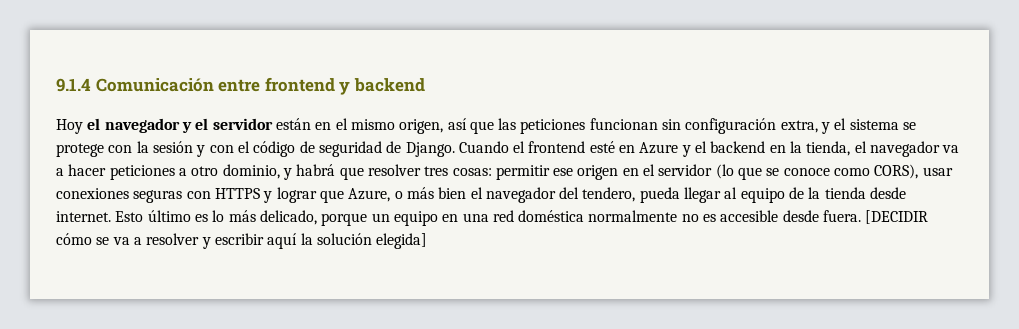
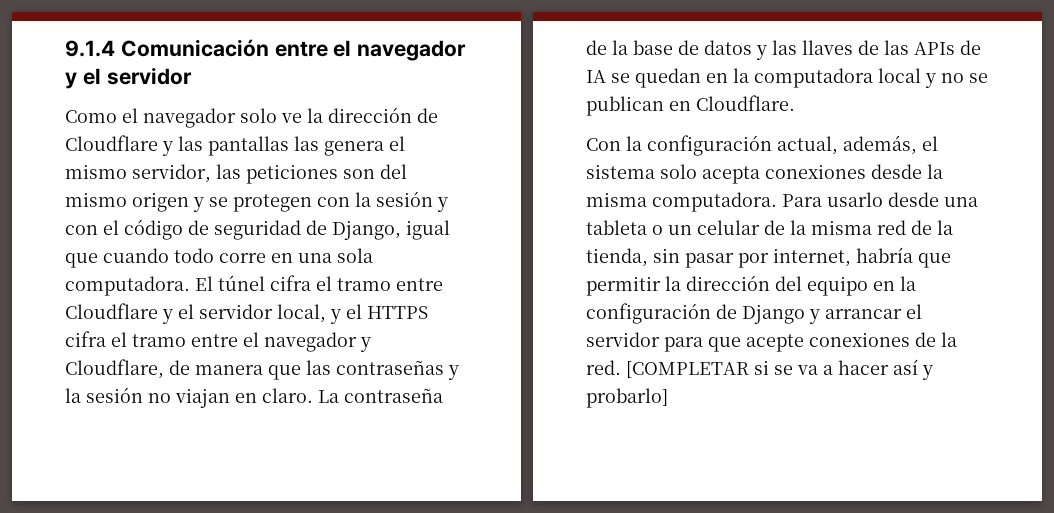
[264,77,425,95] [56,119,83,134] frontend y backend // Hoy -> (328, 49) none
[275,118,917,134] [56,143,104,157] están en el mismo origen, así que las peticiones funcionan sin configuración extra, y el sistema se protege -> [65,107,438,128] [65,135,405,156] [65,164,407,184] [65,192,312,212] // Como el navegador solo ve la dirección de Cloudflare y las pantallas las genera el mismo servidor, las peticiones son del mismo origen y se protegen
[405,141,960,157] [56,164,953,180] [56,187,907,203] [56,210,929,226] [56,233,428,249] Django. Cuando el frontend esté en Azure y el backend en la tienda, el navegador va a hacer peticiones a otro dominio, y habrá que resolver tres cosas: permitir ese origen en el servidor (lo que se conoce como CORS), usar conexiones seguras con HTTPS y lograr que Azure, o más bien el navegador del tendero, pueda llegar al equipo de la tienda desde internet. Esto último es lo más delicado, porque un equipo en una red doméstica normalmente no es accesible desde fuera. [DECIDIR cómo se va a resolver y escribir aquí la solución elegida] -> [332,220,450,240] [65,248,373,268] [65,275,443,296] [65,303,428,324] [65,331,371,352] [65,359,459,380] [65,387,443,408] [586,40,981,60] [586,68,988,88] [586,95,795,116] [586,135,938,156] [586,164,943,184] [586,192,978,212] [586,220,953,235] [586,247,951,268] [586,275,916,296] [586,303,922,324] [586,332,957,352] [586,359,933,380] [586,388,668,408] Django, igual que cuando todo corre en una sola computadora. El túnel cifra el tramo entre Cloudflare y el servidor local, y el HTTPS cifra el tramo entre el navegador y Cloudflare, de manera que las contraseñas y la sesión no viajan en claro. La contraseña de la base de datos y las llaves de las APIs de IA se quedan en la computadora local y no se publican en Cloudflare. // Con la configuración actual, además, el sistema solo acepta conexiones desde la misma computadora. Para usarlo desde una tableta o un celular de la misma red de la tienda, sin pasar por internet, habría que permitir la dirección del equipo en la configuración de Django y arrancar el servidor para que acepte conexiones de la red. [COMPLETAR si se va a hacer así y probarlo]

